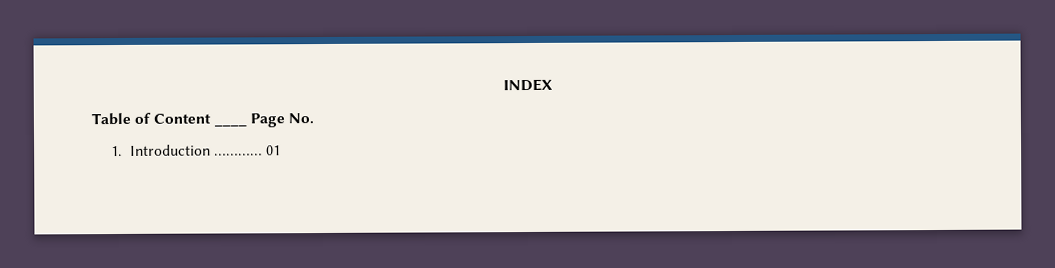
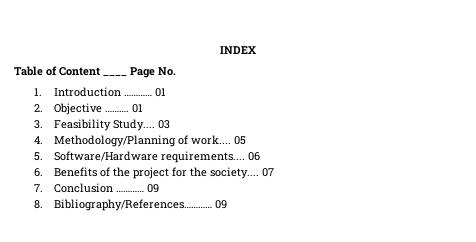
(282, 150) none -> [33,103,143,115] [33,119,170,131] [33,135,246,147] [33,151,260,163] [33,167,274,179] [33,183,159,193] [33,199,227,211] // 2. Objective ………. 01 // 3. Feasibility Study.... 03 // 4. Methodology/Planning of work.... 05 // 5. Software/Hardware requirements.... 06 // 6. Benefits of the project for the society.... 07 // 7. Conclusion ………… 09 // 8. Bibliography/References………… 09

